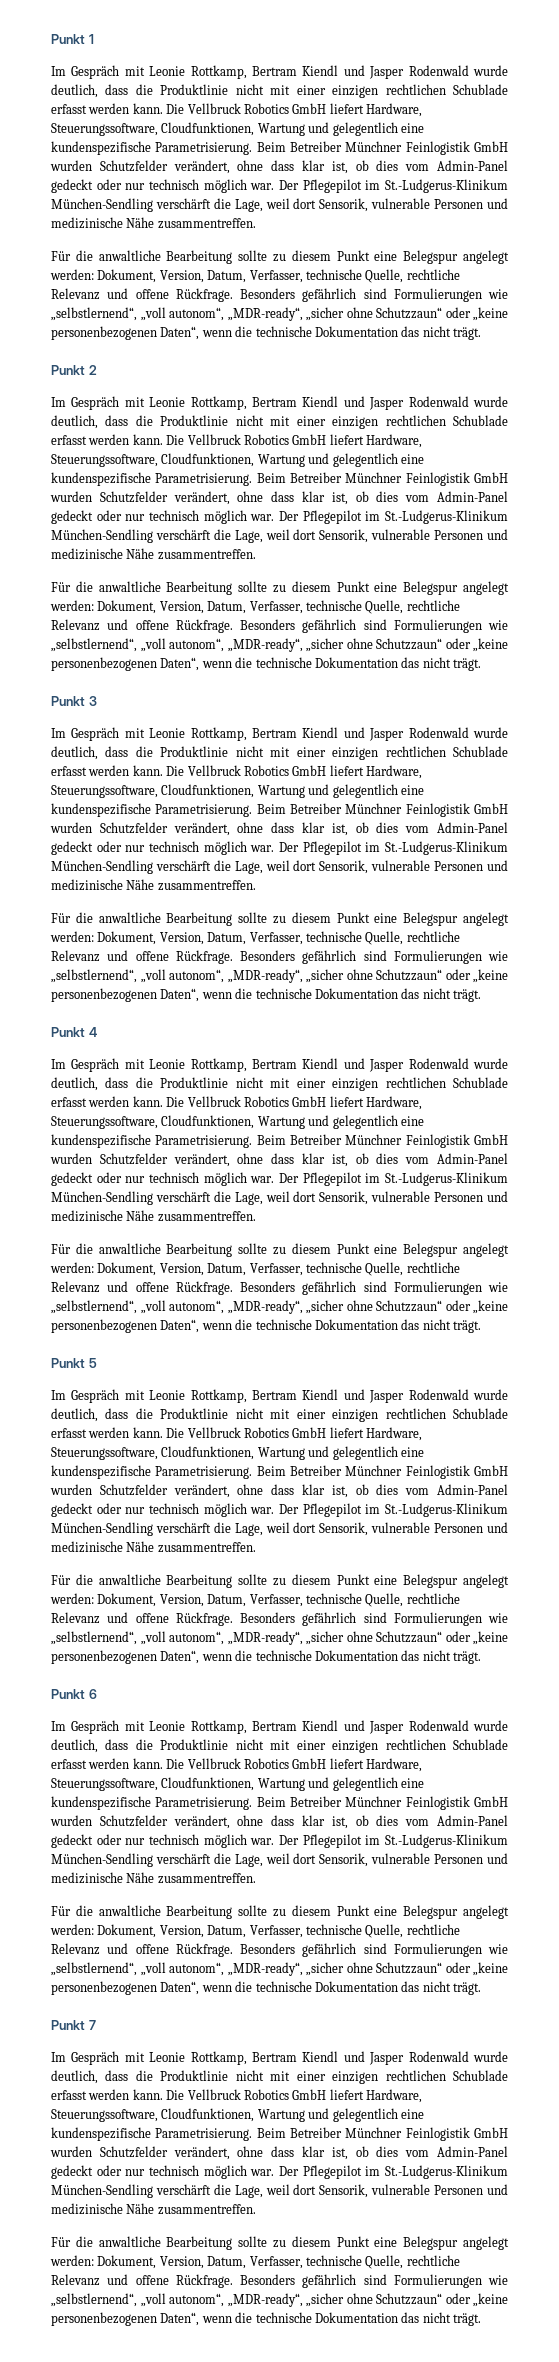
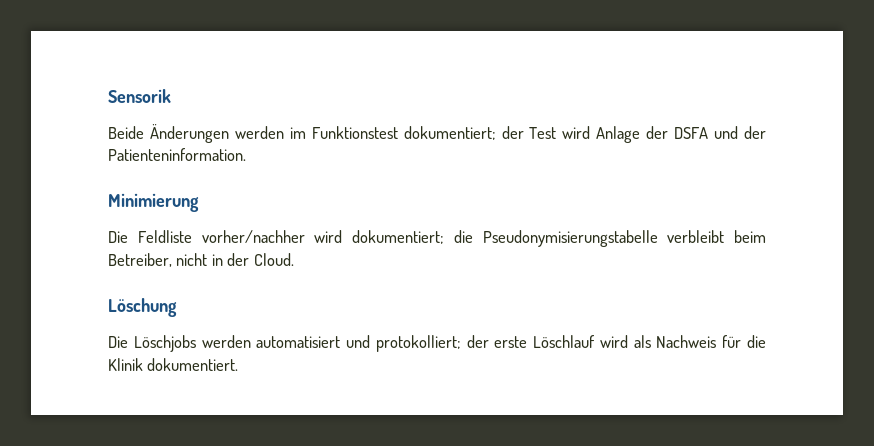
[51,34,94,44] [51,65,508,79] [51,84,509,98] [51,103,422,117] [51,122,424,136] [51,141,508,155] [50,160,509,174] [51,179,508,193] [51,198,509,212] [51,217,256,229] [51,250,510,264] [50,269,460,283] [51,288,508,302] [51,307,508,321] [51,326,481,340] [51,365,97,375] [51,396,508,410] [51,415,509,429] [51,434,422,448] [51,453,424,467] [51,472,508,486] [50,491,509,505] [51,510,508,524] [51,529,509,543] [51,548,256,560] [51,581,510,595] [50,600,460,614] [51,619,508,633] [51,638,508,652] [51,657,481,671] [51,696,97,706] [51,727,508,741] [51,746,509,760] [51,765,422,779] [51,784,424,798] [51,803,508,817] [50,822,509,836] [51,841,508,855] [51,860,509,874] [51,879,256,891] [51,912,510,926] [50,931,460,945] [51,950,508,964] [51,969,508,983] [51,988,481,1002] [51,1027,97,1037] [51,1058,508,1072] [51,1077,509,1091] [51,1096,422,1110] [51,1115,424,1129] [51,1134,508,1148] [50,1153,509,1167] [51,1172,508,1186] [51,1191,509,1205] [51,1210,256,1222] [51,1243,510,1257] [50,1262,460,1276] [51,1281,508,1295] [51,1300,508,1314] [51,1319,481,1333] [51,1358,97,1368] [51,1389,508,1403] [51,1408,509,1422] [51,1427,422,1441] [51,1446,424,1460] [51,1465,508,1479] [50,1484,509,1498] [51,1503,508,1517] [51,1522,509,1536] [51,1541,256,1553] [51,1574,510,1588] [50,1593,460,1607] [51,1612,508,1626] [51,1631,508,1645] [51,1650,481,1664] [51,1689,97,1699] [51,1720,508,1734] [51,1739,509,1753] [51,1758,422,1772] [51,1777,424,1791] [51,1796,508,1810] [50,1815,509,1829] [51,1834,508,1848] [51,1853,509,1867] [51,1872,256,1884] [51,1905,510,1919] [50,1924,460,1938] [51,1943,508,1957] [51,1962,508,1976] [51,1981,481,1995] [51,2020,96,2030] [51,2051,508,2065] [51,2070,509,2084] [51,2089,422,2103] [51,2108,424,2122] [51,2127,508,2141] [50,2146,509,2160] [51,2165,508,2179] [51,2184,509,2198] [51,2203,256,2215] [51,2236,510,2250] [50,2255,460,2269] [51,2274,508,2288] [51,2293,508,2307] [51,2312,481,2326] Punkt 1 // Im Gespräch mit Leonie Rottkamp, Bertram Kiendl und Jasper Rodenwald wurde deutlich, dass die Produktlinie nicht mit einer einzigen rechtlichen Schublade erfasst werden kann. Die Vellbruck Robotics GmbH liefert Hardware, Steuerungssoftware, Cloudfunktionen, Wartung und gelegentlich eine kundenspezifische Parametrisierung. Beim Betreiber Münchner Feinlogistik GmbH wurden Schutzfelder verändert, ohne dass klar ist, ob dies vom Admin-Panel gedeckt oder nur technisch möglich war. Der Pflegepilot im St.-Ludgerus-Klinikum München-Sendling verschärft die Lage, weil dort Sensorik, vulnerable Personen und medizinische Nähe zusammentreffen. // Für die anwaltliche Bearbeitung sollte zu diesem Punkt eine Belegspur angelegt werden: Dokument, Version, Datum, Verfasser, technische Quelle, rechtliche Relevanz und offene Rückfrage. Besonders gefährlich sind Formulierungen wie „selbstlernend“, „voll autonom“, „MDR-ready“, „sicher ohne Schutzzaun“ oder „keine personenbezogenen Daten“, wenn die technische Dokumentation das nicht trägt. // Punkt 2 // Im Gespräch mit Leonie Rottkamp, Bertram Kiendl und Jasper Rodenwald wurde deutlich, dass die Produktlinie nicht mit einer einzigen rechtlichen Schublade erfasst werden kann. Die Vellbruck Robotics GmbH liefert Hardware, Steuerungssoftware, Cloudfunktionen, Wartung und gelegentlich eine kundenspezifische Parametrisierung. Beim Betreiber Münchner Feinlogistik GmbH wurden Schutzfelder verändert, ohne dass klar ist, ob dies vom Admin-Panel gedeckt oder nur technisch möglich war. Der Pflegepilot im St.-Ludgerus-Klinikum München-Sendling verschärft die Lage, weil dort Sensorik, vulnerable Personen und medizinische Nähe zusammentreffen. // Für die anwaltliche Bearbeitung sollte zu diesem Punkt eine Belegspur angelegt werden: Dokument, Version, Datum, Verfasser, technische Quelle, rechtliche Relevanz und offene Rückfrage. Besonders gefährlich sind Formulierungen wie „selbstlernend“, „voll autonom“, „MDR-ready“, „sicher ohne Schutzzaun“ oder „keine personenbezogenen Daten“, wenn die technische Dokumentation das nicht trägt. // Punkt 3 // Im Gespräch mit Leonie Rottkamp, Bertram Kiendl und Jasper Rodenwald wurde deutlich, dass die Produktlinie nicht mit einer einzigen rechtlichen Schublade erfasst werden kann. Die Vellbruck Robotics GmbH liefert Hardware, Steuerungssoftware, Cloudfunktionen, Wartung und gelegentlich eine kundenspezifische Parametrisierung. Beim Betreiber Münchner Feinlogistik GmbH wurden Schutzfelder verändert, ohne dass klar ist, ob dies vom Admin-Panel gedeckt oder nur technisch möglich war. Der Pflegepilot im St.-Ludgerus-Klinikum München-Sendling verschärft die Lage, weil dort Sensorik, vulnerable Personen und medizinische Nähe zusammentreffen. // Für die anwaltliche Bearbeitung sollte zu diesem Punkt eine Belegspur angelegt werden: Dokument, Version, Datum, Verfasser, technische Quelle, rechtliche Relevanz und offene Rückfrage. Besonders gefährlich sind Formulierungen wie „selbstlernend“, „voll autonom“, „MDR-ready“, „sicher ohne Schutzzaun“ oder „keine personenbezogenen Daten“, wenn die technische Dokumentation das nicht trägt. // Punkt 4 // Im Gespräch mit Leonie Rottkamp, Bertram Kiendl und Jasper Rodenwald wurde deutlich, dass die Produktlinie nicht mit einer einzigen rechtlichen Schublade erfasst werden kann. Die Vellbruck Robotics GmbH liefert Hardware, Steuerungssoftware, Cloudfunktionen, Wartung und gelegentlich eine kundenspezifische Parametrisierung. Beim Betreiber Münchner Feinlogistik GmbH wurden Schutzfelder verändert, ohne dass klar ist, ob dies vom Admin-Panel gedeckt oder nur technisch möglich war. Der Pflegepilot im St.-Ludgerus-Klinikum München-Sendling verschärft die Lage, weil dort Sensorik, vulnerable Personen und medizinische Nähe zusammentreffen. // Für die anwaltliche Bearbeitung sollte zu diesem Punkt eine Belegspur angelegt werden: Dokument, Version, Datum, Verfasser, technische Quelle, rechtliche Relevanz und offene Rückfrage. Besonders gefährlich sind Formulierungen wie „selbstlernend“, „voll autonom“, „MDR-ready“, „sicher ohne Schutzzaun“ oder „keine personenbezogenen Daten“, wenn die technische Dokumentation das nicht trägt. // Punkt 5 // Im Gespräch mit Leonie Rottkamp, Bertram Kiendl und Jasper Rodenwald wurde deutlich, dass die Produktlinie nicht mit einer einzigen rechtlichen Schublade erfasst werden kann. Die Vellbruck Robotics GmbH liefert Hardware, Steuerungssoftware, Cloudfunktionen, Wartung und gelegentlich eine kundenspezifische Parametrisierung. Beim Betreiber Münchner Feinlogistik GmbH wurden Schutzfelder verändert, ohne dass klar ist, ob dies vom Admin-Panel gedeckt oder nur technisch möglich war. Der Pflegepilot im St.-Ludgerus-Klinikum München-Sendling verschärft die Lage, weil dort Sensorik, vulnerable Personen und medizinische Nähe zusammentreffen. // Für die anwaltliche Bearbeitung sollte zu diesem Punkt eine Belegspur angelegt werden: Dokument, Version, Datum, Verfasser, technische Quelle, rechtliche Relevanz und offene Rückfrage. Besonders gefährlich sind Formulierungen wie „selbstlernend“, „voll autonom“, „MDR-ready“, „sicher ohne Schutzzaun“ oder „keine personenbezogenen Daten“, wenn die technische Dokumentation das nicht trägt. // Punkt 6 // Im Gespräch mit Leonie Rottkamp, Bertram Kiendl und Jasper Rodenwald wurde deutlich, dass die Produktlinie nicht mit einer einzigen rechtlichen Schublade erfasst werden kann. Die Vellbruck Robotics GmbH liefert Hardware, Steuerungssoftware, Cloudfunktionen, Wartung und gelegentlich eine kundenspezifische Parametrisierung. Beim Betreiber Münchner Feinlogistik GmbH wurden Schutzfelder verändert, ohne dass klar ist, ob dies vom Admin-Panel gedeckt oder nur technisch möglich war. Der Pflegepilot im St.-Ludgerus-Klinikum München-Sendling verschärft die Lage, weil dort Sensorik, vulnerable Personen und medizinische Nähe zusammentreffen. // Für die anwaltliche Bearbeitung sollte zu diesem Punkt eine Belegspur angelegt werden: Dokument, Version, Datum, Verfasser, technische Quelle, rechtliche Relevanz und offene Rückfrage. Besonders gefährlich sind Formulierungen wie „selbstlernend“, „voll autonom“, „MDR-ready“, „sicher ohne Schutzzaun“ oder „keine personenbezogenen Daten“, wenn die technische Dokumentation das nicht trägt. // Punkt 7 // Im Gespräch mit Leonie Rottkamp, Bertram Kiendl und Jasper Rodenwald wurde deutlich, dass die Produktlinie nicht mit einer einzigen rechtlichen Schublade erfasst werden kann. Die Vellbruck Robotics GmbH liefert Hardware, Steuerungssoftware, Cloudfunktionen, Wartung und gelegentlich eine kundenspezifische Parametrisierung. Beim Betreiber Münchner Feinlogistik GmbH wurden Schutzfelder verändert, ohne dass klar ist, ob dies vom Admin-Panel gedeckt oder nur technisch möglich war. Der Pflegepilot im St.-Ludgerus-Klinikum München-Sendling verschärft die Lage, weil dort Sensorik, vulnerable Personen und medizinische Nähe zusammentreffen. // Für die anwaltliche Bearbeitung sollte zu diesem Punkt eine Belegspur angelegt werden: Dokument, Version, Datum, Verfasser, technische Quelle, rechtliche Relevanz und offene Rückfrage. Besonders gefährlich sind Formulierungen wie „selbstlernend“, „voll autonom“, „MDR-ready“, „sicher ohne Schutzzaun“ oder „keine personenbezogenen Daten“, wenn die technische Dokumentation das nicht trägt. -> [108,89,171,103] [108,124,766,143] [108,148,246,161] [108,193,199,212] [108,230,766,247] [108,253,294,267] [108,298,177,317] [108,335,766,352] [108,358,239,371] Sensorik // Beide Änderungen werden im Funktionstest dokumentiert; der Test wird Anlage der DSFA und der Patienteninformation. // Minimierung // Die Feldliste vorher/nachher wird dokumentiert; die Pseudonymisierungstabelle verbleibt beim Betreiber, nicht in der Cloud. // Löschung // Die Löschjobs werden automatisiert und protokolliert; der erste Löschlauf wird als Nachweis für die Klinik dokumentiert.

